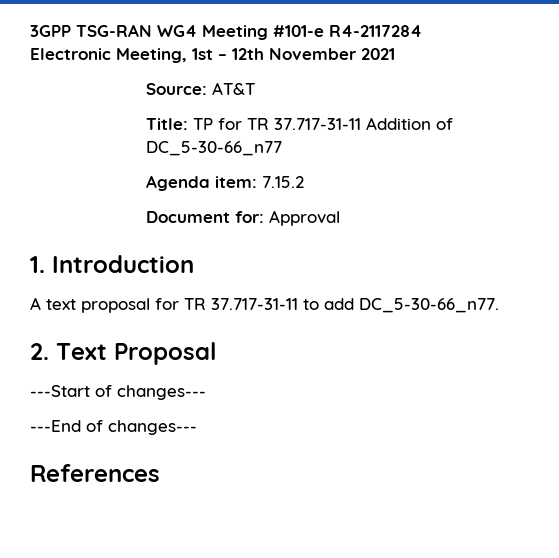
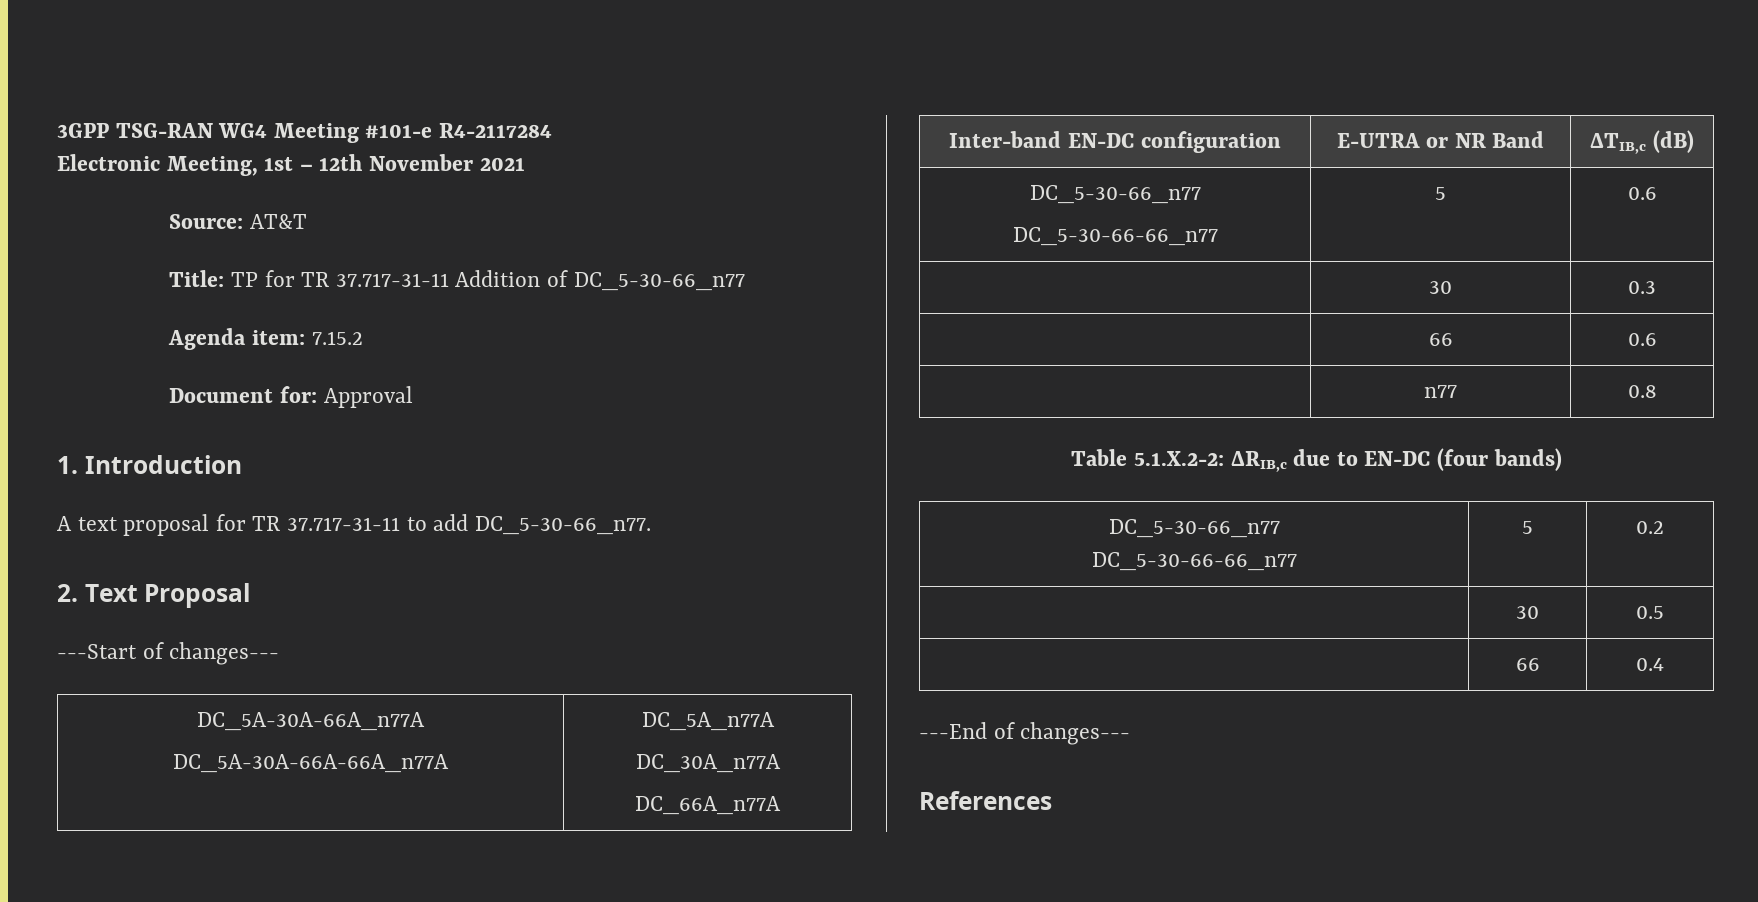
(206, 392) none -> [197,712,425,731] [173,754,449,773] [641,712,775,731] [635,754,781,773] [634,796,781,815] [949,131,1281,153] [1336,131,1545,148] [1590,130,1694,154] [1029,185,1201,204] [1012,227,1218,246] [1435,187,1446,200] [1627,187,1657,200] [1429,281,1452,294] [1628,281,1656,294] [1428,333,1453,346] [1627,333,1657,346] [1424,385,1457,398] [1627,385,1657,398] [1071,448,1562,472] [1108,519,1280,538] [1091,552,1297,571] [1522,521,1533,534] [1636,521,1664,534] [1516,606,1539,619] [1636,606,1664,619] [1515,658,1540,671] [1636,658,1664,671] // DC_5A-30A-66A_n77A // DC_5A-30A-66A-66A_n77A | DC_5A_n77A // DC_30A_n77A // DC_66A_n77A // Inter-band EN-DC configuration | E-UTRA or NR Band | ΔTIB,c (dB) // DC_5-30-66_n77 // DC_5-30-66-66_n77 | 5 | 0.6 // | 30 | 0.3 // | 66 | 0.6 // | n77 | 0.8 // Table 5.1.X.2-2: ΔRIB,c due to EN-DC (four bands) // DC_5-30-66_n77 // DC_5-30-66-66_n77 | 5 | 0.2 // | 30 | 0.5 // | 66 | 0.4

